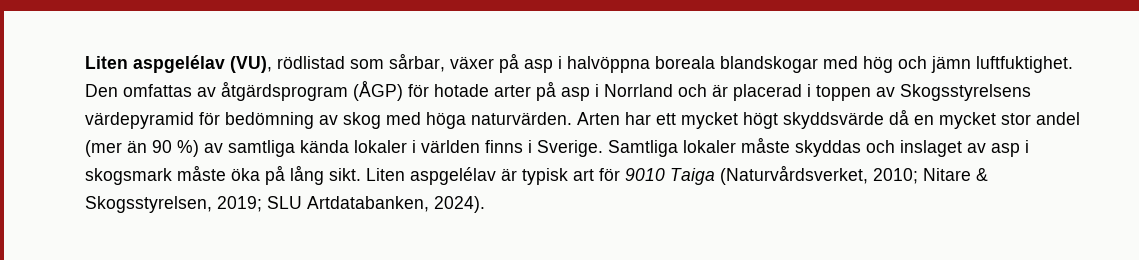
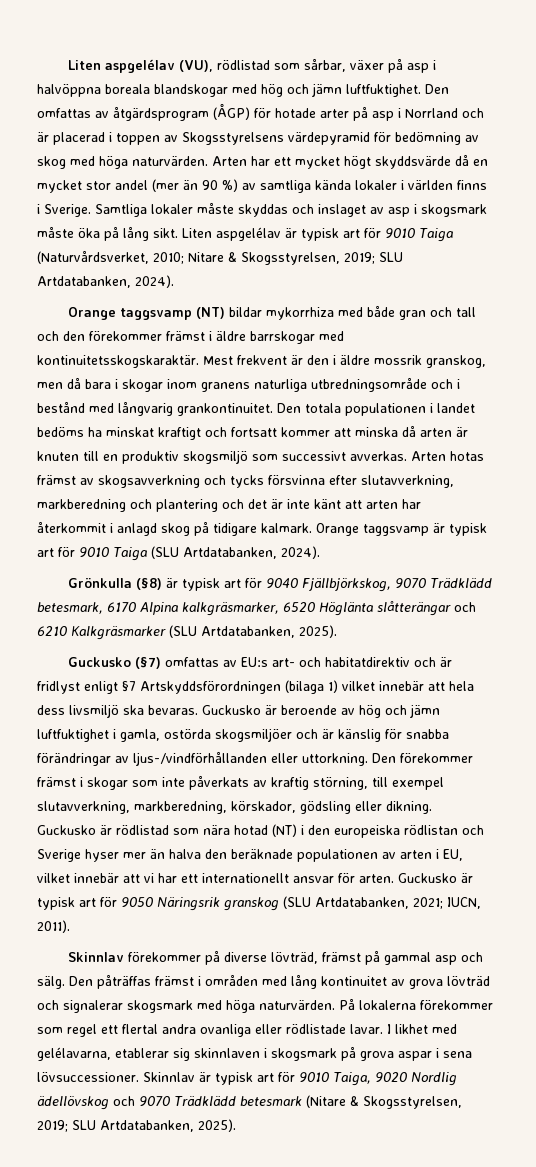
(485, 204) none -> [68,305,477,320] [37,330,344,344] [37,355,486,368] [37,377,460,392] [37,401,475,416] [37,425,468,440] [37,450,484,464] [37,474,454,488] [37,499,421,512] [37,521,487,536] [37,546,320,561] [68,577,493,592] [37,601,476,616] [37,625,337,640] [68,657,453,669] [37,680,474,694] [37,704,440,718] [37,728,449,742] [37,751,473,766] [37,775,444,790] [37,800,432,814] [37,824,484,838] [37,849,463,862] [37,872,473,883] [37,896,481,911] [37,920,70,933] [68,950,484,965] [37,974,490,989] [37,998,493,1013] [37,1023,457,1037] [37,1046,472,1061] [37,1071,457,1086] [37,1095,462,1110] [37,1119,236,1132] // Orange taggsvamp (NT) bildar mykorrhiza med både gran och tall och den förekommer främst i äldre barrskogar med kontinuitetsskogskaraktär. Mest frekvent är den i äldre mossrik granskog, men då bara i skogar inom granens naturliga utbredningsområde och i bestånd med långvarig grankontinuitet. Den totala populationen i landet bedöms ha minskat kraftigt och fortsatt kommer att minska då arten är knuten till en produktiv skogsmiljö som successivt avverkas. Arten hotas främst av skogsavverkning och tycks försvinna efter slutavverkning, markberedning och plantering och det är inte känt att arten har återkommit i anlagd skog på tidigare kalmark. Orange taggsvamp är typisk art för 9010 Taiga (SLU Artdatabanken, 2024). // Grönkulla (§8) är typisk art för 9040 Fjällbjörkskog, 9070 Trädklädd betesmark, 6170 Alpina kalkgräsmarker, 6520 Höglänta slåtterängar och 6210 Kalkgräsmarker (SLU Artdatabanken, 2025). // Guckusko (§7) omfattas av EU:s art- och habitatdirektiv och är fridlyst enligt §7 Artskyddsförordningen (bilaga 1) vilket innebär att hela dess livsmiljö ska bevaras. Guckusko är beroende av hög och jämn luftfuktighet i gamla, ostörda skogsmiljöer och är känslig för snabba förändringar av ljus-/vindförhållanden eller uttorkning. Den förekommer främst i skogar som inte påverkats av kraftig störning, till exempel slutavverkning, markberedning, körskador, gödsling eller dikning. Guckusko är rödlistad som nära hotad (NT) i den europeiska rödlistan och Sverige hyser mer än halva den beräknade populationen av arten i EU, vilket innebär att vi har ett internationellt ansvar för arten. Guckusko är typisk art för 9050 Näringsrik granskog (SLU Artdatabanken, 2021; IUCN, 2011). // Skinnlav förekommer på diverse lövträd, främst på gammal asp och sälg. Den påträffas främst i områden med lång kontinuitet av grova lövträd och signalerar skogsmark med höga naturvärden. På lokalerna förekommer som regel ett flertal andra ovanliga eller rödlistade lavar. I likhet med gelélavarna, etablerar sig skinnlaven i skogsmark på grova aspar i sena lövsuccessioner. Skinnlav är typisk art för 9010 Taiga, 9020 Nordlig ädellövskog och 9070 Trädklädd betesmark (Nitare & Skogsstyrelsen, 2019; SLU Artdatabanken, 2025).

